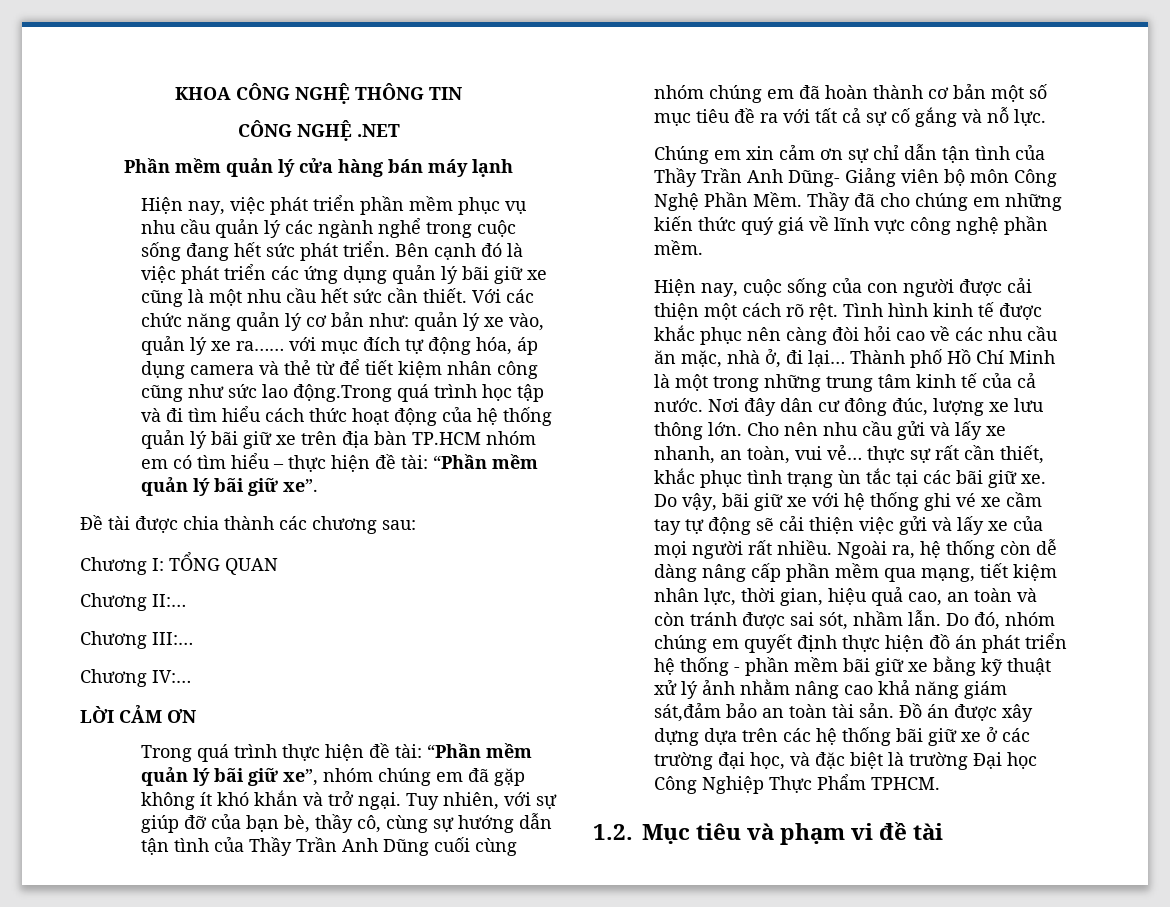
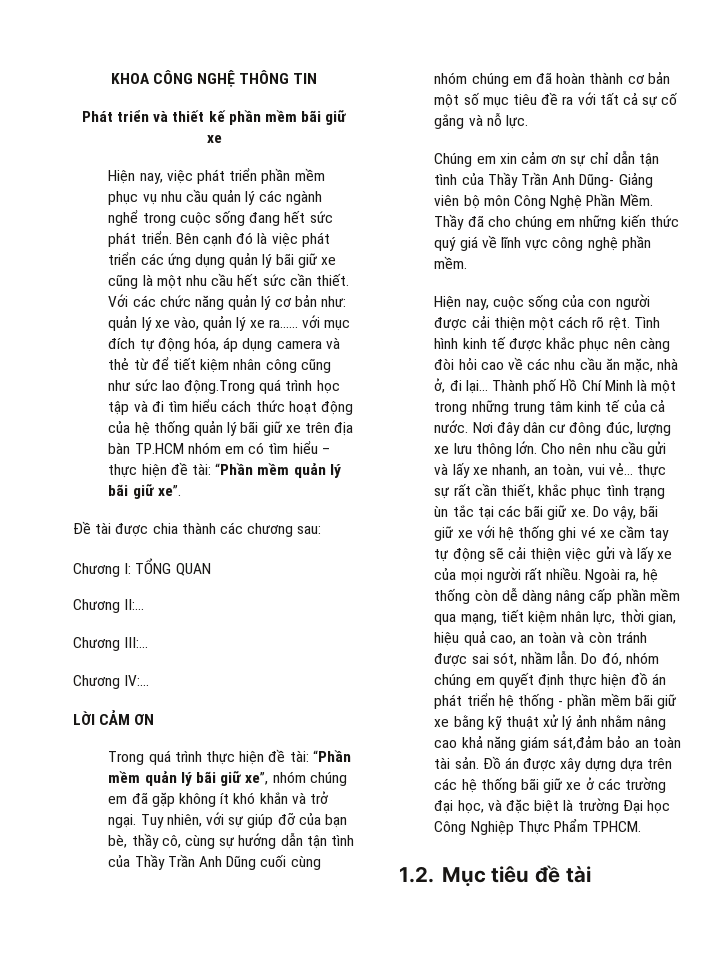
[237,120,400,141] [124,158,513,177] CÔNG NGHỆ .NET // Phần mềm quản lý cửa hàng bán máy lạnh -> [81,110,347,125] [206,135,222,143] Phát triển và thiết kế phần mềm bãi giữ xe
[747,823,874,845] và phạm vi -> (530, 874) none

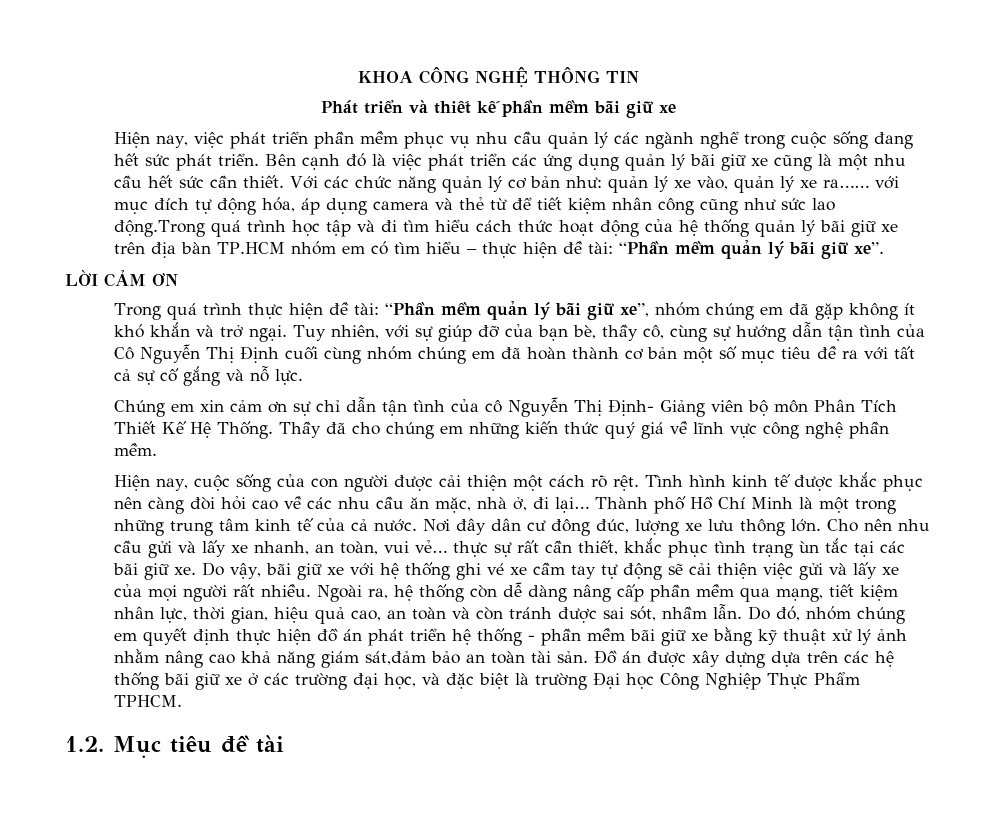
[73,521,322,537] [73,558,211,577] [73,599,145,613] [73,637,149,651] [73,675,150,689] // Đề tài được chia thành các chương sau: // Chương I: TỔNG QUAN // Chương II:… // Chương III:… // Chương IV:… -> (884, 248) none
[134,854,257,870] Thầy Trần Anh Dũng -> [113,344,279,364] Cô Nguyễn Thị Định
[487,172,653,188] [434,193,653,209] Thầy Trần Anh Dũng- Giảng viên bộ môn Công Nghệ Phần Mềm. -> [484,397,897,417] [113,421,273,439] cô Nguyễn Thị Định- Giảng viên bộ môn Phân Tích Thiết Kế Hệ Thống.

